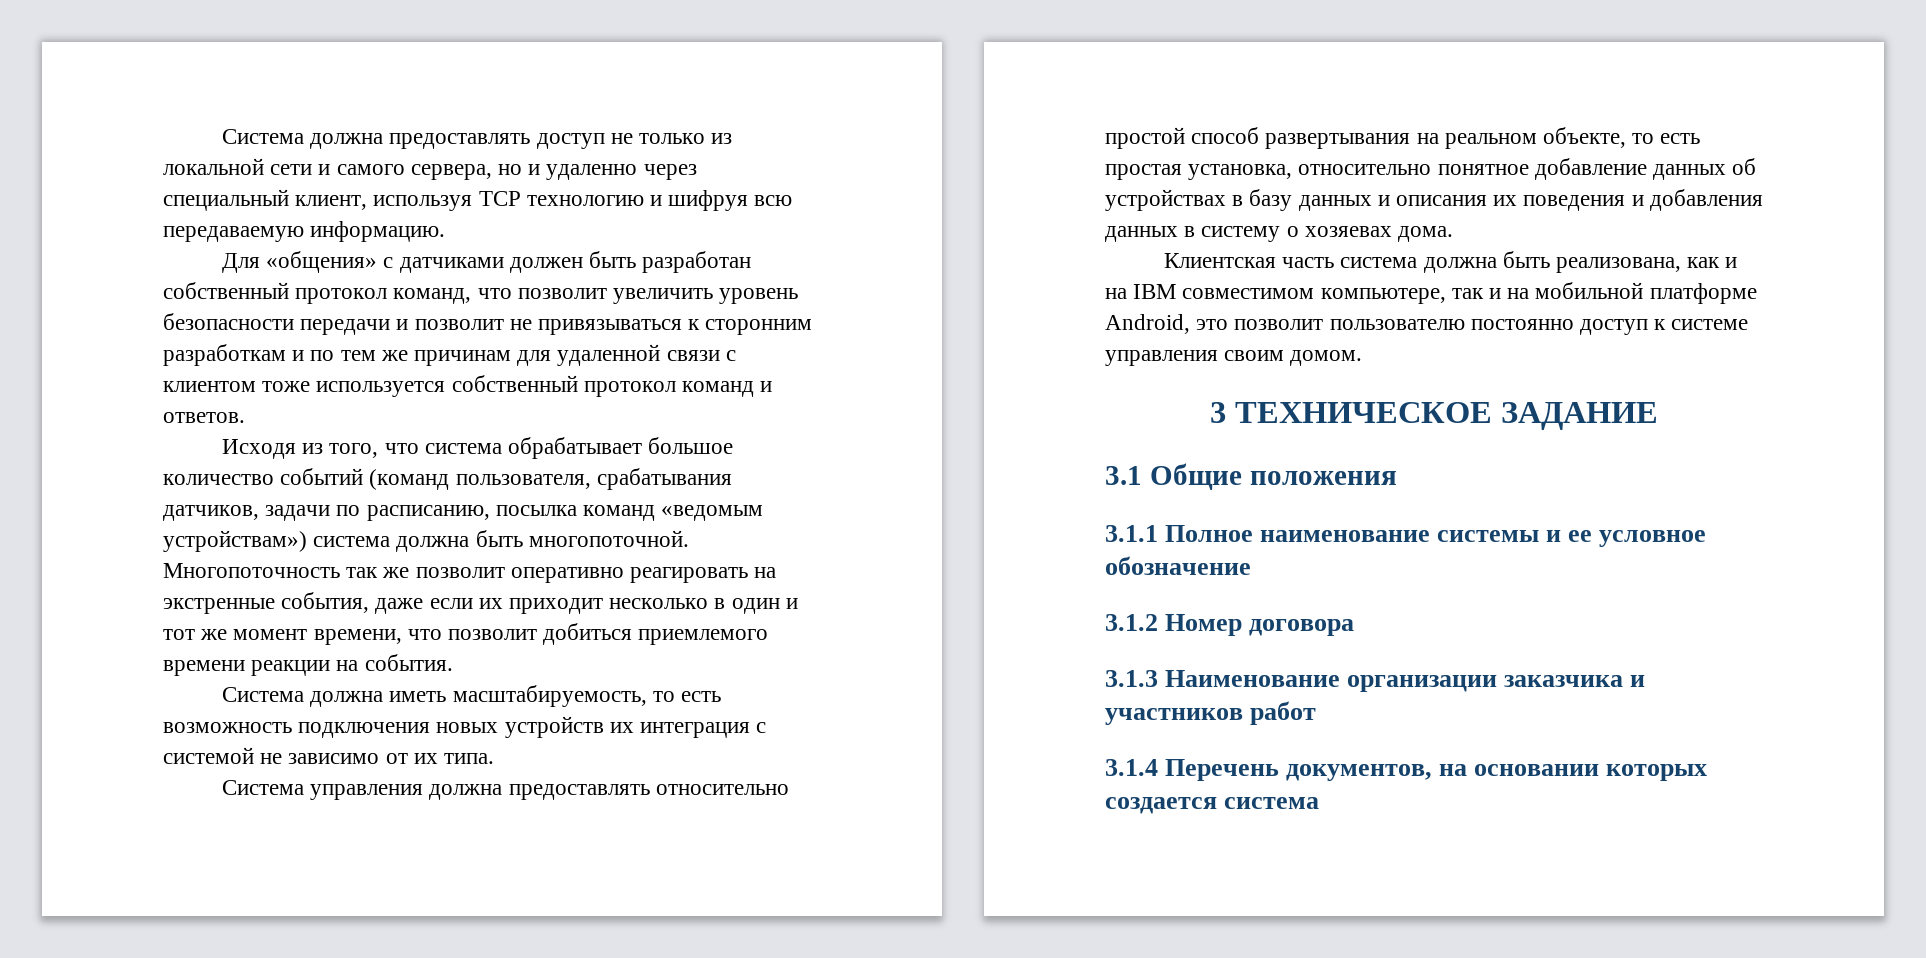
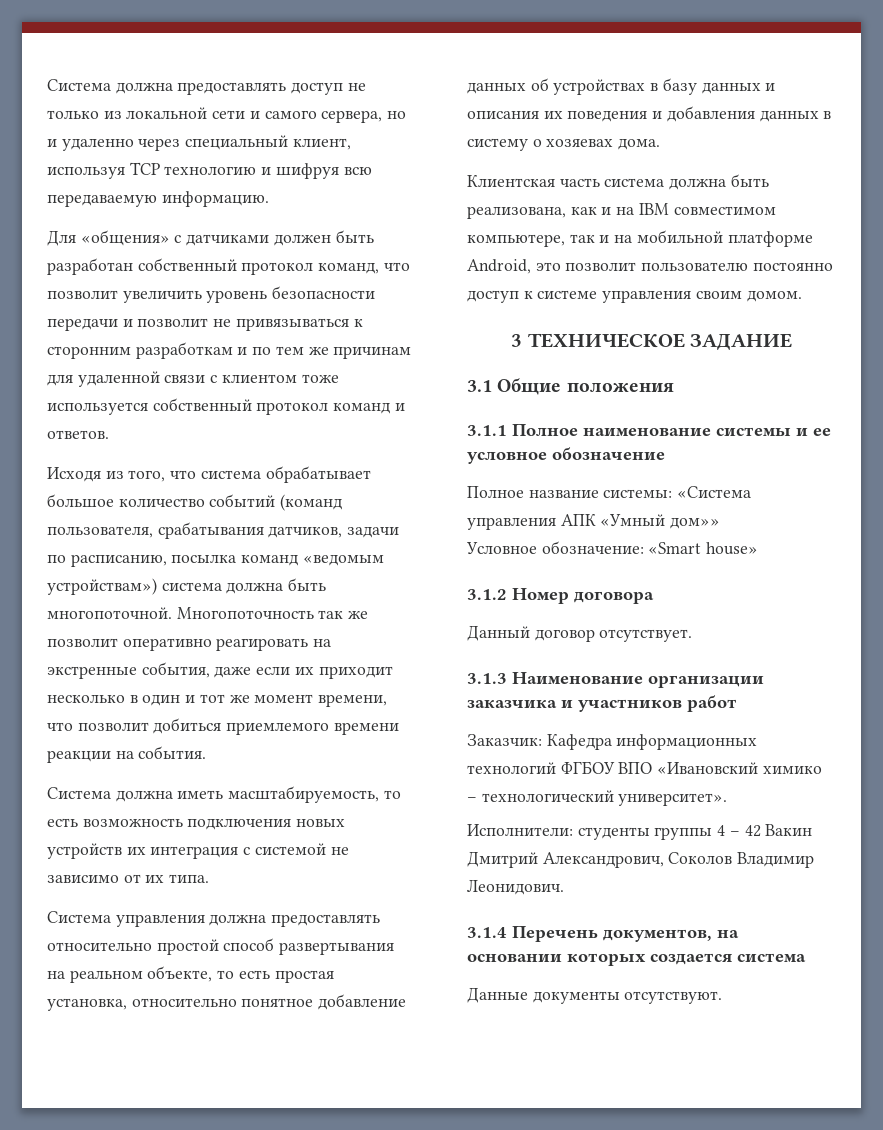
(1251, 565) none -> [467,486,752,498] [467,514,721,530] [466,541,759,555] // Полное название системы: «Система управления АПК «Умный дом»» // Условное обозначение: «Smart house»
(1355, 627) none -> [467,625,693,642] // Данный договор отсутствует.
(1317, 713) none -> [467,734,758,750] [467,761,822,775] [467,790,728,806] [467,824,813,840] [467,851,815,868] [467,879,564,895] // Заказчик: Кафедра информационных технологий ФГБОУ ВПО «Ивановский химико – технологический университет». // Исполнители: студенты группы 4 – 42 Вакин Дмитрий Александрович, Соколов Владимир Леонидович.
(1320, 803) none -> [467,987,723,1004] // Данные документы отсутствуют.

